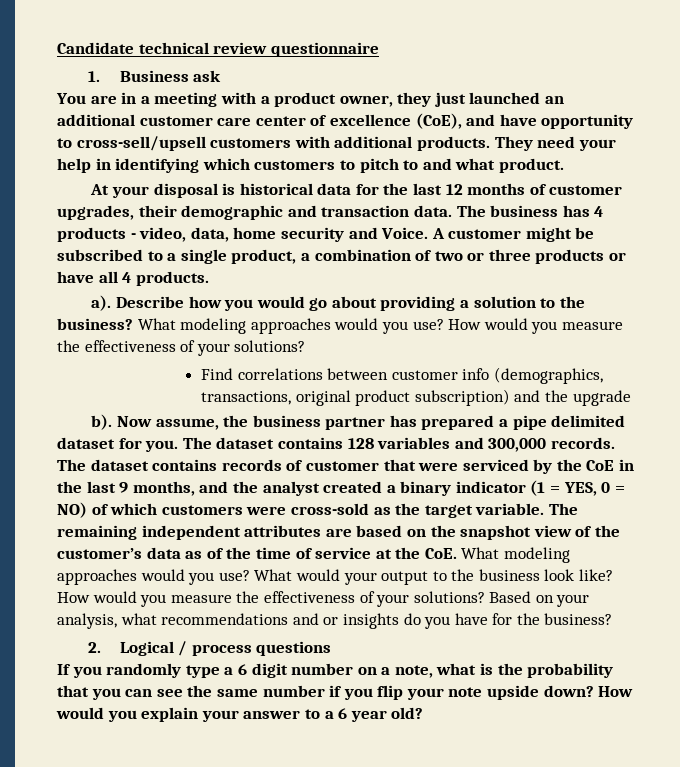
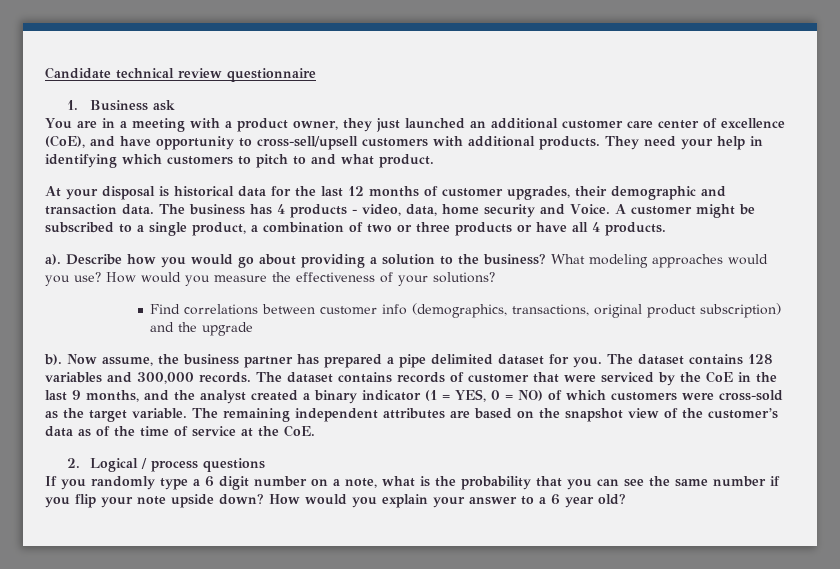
[461,547,571,563] [57,569,614,585] [57,591,590,607] [57,613,613,629] What modeling approaches would you use? What would your output to the business look like? How would you measure the effectiveness of your solutions? Based on your analysis, what recommendations and or insights do you have for the business? -> (315, 431) none

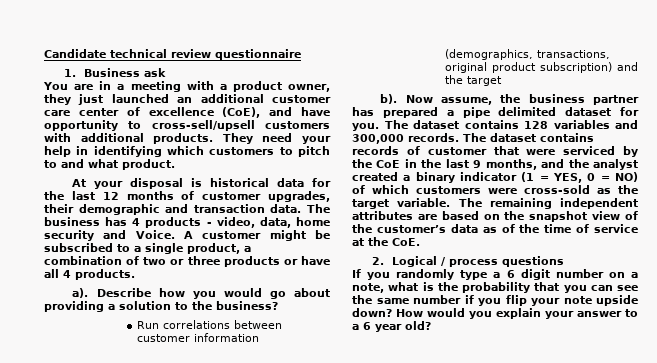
[551,254,768,268] [45,272,495,286] [150,304,181,314] What modeling approaches would you use? How would you measure the effectiveness of your solutions? // Find -> [136,321,159,329] // Run
[382,304,408,315] info -> [193,333,259,342] information
[202,322,254,336] upgrade -> [466,76,502,86] target

